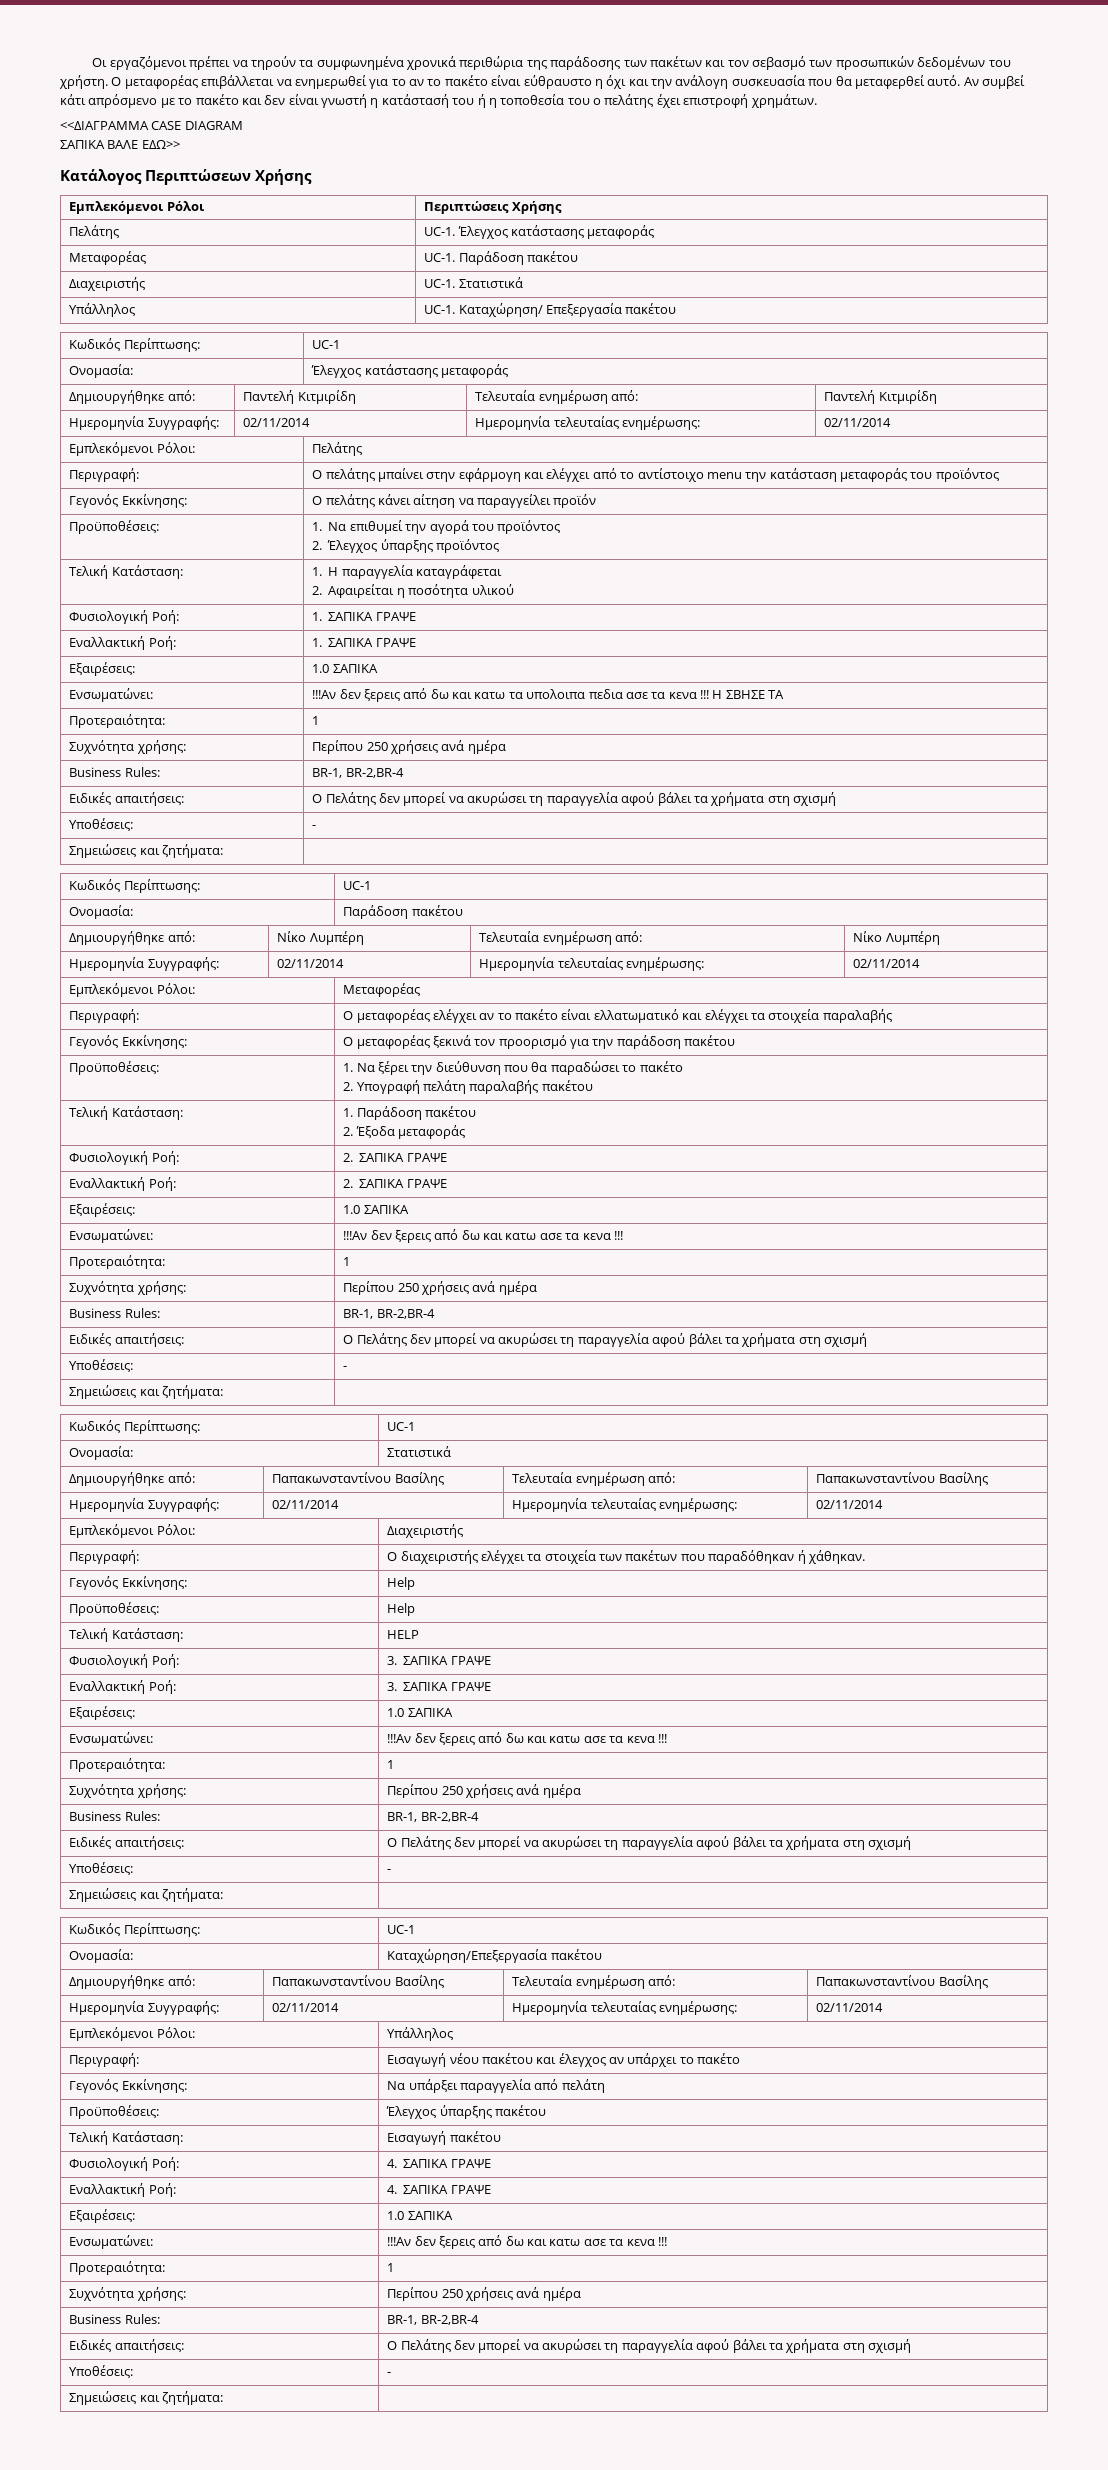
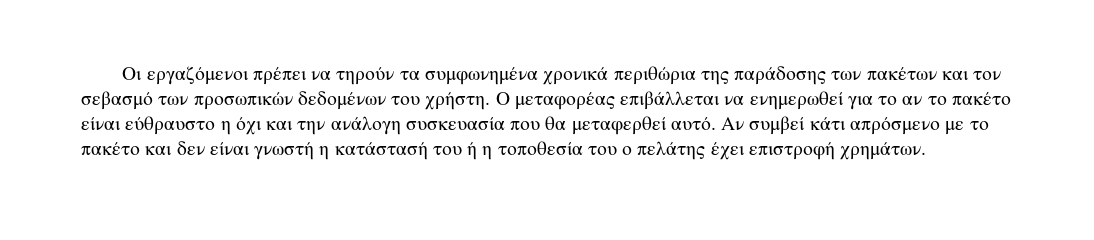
[60,121,243,130] [60,140,180,149] [60,169,313,185] [69,201,205,214] [424,201,562,214] [69,225,120,239] [424,225,655,239] [69,251,147,265] [424,251,578,265] [69,277,146,291] [424,277,523,288] [69,303,136,317] [424,303,677,317] [69,338,200,352] [312,340,341,349] [69,364,134,378] [311,364,508,378] [69,390,195,404] [243,390,356,404] [475,390,638,404] [824,390,937,404] [69,416,219,430] [243,418,311,427] [475,416,700,430] [824,418,892,427] [69,442,195,456] [312,442,363,456] [69,468,140,482] [312,468,999,482] [69,494,187,508] [312,494,597,508] [69,520,160,534] [312,520,561,534] [312,539,500,553] [69,565,183,579] [312,565,503,579] [312,584,514,598] [69,610,179,624] [312,612,416,621] [69,636,176,650] [312,638,416,647] [69,662,136,676] [312,664,378,673] [69,688,154,702] [312,688,785,702] [69,714,166,728] [312,716,320,725] [69,740,186,754] [312,740,506,754] [69,767,160,777] [312,768,404,778] [69,792,184,806] [312,792,837,806] [69,818,134,831] [312,825,317,829] [69,844,223,858] [69,879,200,893] [343,881,372,890] [69,905,134,919] [343,905,463,919] [69,931,195,945] [277,931,364,945] [479,931,642,945] [853,931,940,945] [69,957,219,971] [277,959,345,968] [479,957,704,971] [853,959,921,968] [69,983,195,997] [343,983,421,997] [69,1009,140,1023] [343,1009,892,1023] [69,1035,187,1049] [343,1035,736,1049] [69,1061,160,1075] [343,1061,683,1075] [343,1080,593,1094] [69,1106,183,1120] [343,1106,476,1120] [343,1125,465,1139] [69,1151,179,1165] [343,1153,447,1162] [69,1177,176,1191] [343,1179,447,1188] [69,1203,136,1217] [343,1205,409,1214] [69,1229,154,1243] [343,1229,623,1243] [69,1255,166,1269] [343,1257,351,1266] [69,1281,186,1295] [343,1281,537,1295] [69,1308,160,1318] [343,1309,435,1319] [69,1333,184,1347] [343,1333,868,1347] [69,1359,134,1372] [343,1366,348,1370] [69,1385,223,1399] [69,1420,200,1434] [387,1422,416,1431] [69,1446,134,1460] [387,1446,452,1457] [69,1472,195,1486] [272,1472,444,1486] [512,1472,675,1486] [816,1472,988,1486] [69,1498,219,1512] [272,1500,340,1509] [512,1498,737,1512] [816,1500,884,1509] [69,1524,195,1538] [387,1524,464,1538] [69,1550,140,1564] [387,1550,865,1564] [69,1576,187,1590] [387,1577,416,1590] [69,1602,160,1616] [387,1603,416,1616] [69,1628,183,1642] [387,1630,420,1639] [69,1654,179,1668] [387,1656,491,1665] [69,1680,176,1694] [387,1682,491,1691] [69,1706,136,1720] [387,1708,453,1717] [69,1732,154,1746] [387,1732,667,1746] [69,1758,166,1772] [387,1760,395,1769] [69,1784,186,1798] [387,1784,581,1798] [69,1811,160,1821] [387,1812,479,1822] [69,1836,184,1850] [387,1836,912,1850] [69,1862,134,1875] [387,1869,392,1873] [69,1888,223,1902] [69,1923,200,1937] [387,1925,416,1934] [69,1949,134,1963] [387,1949,602,1963] [69,1975,195,1989] [272,1975,444,1989] [512,1975,675,1989] [816,1975,988,1989] [69,2001,219,2015] [272,2003,340,2012] [512,2001,737,2015] [816,2003,884,2012] [69,2027,195,2041] [387,2027,454,2041] [69,2053,140,2067] [387,2053,741,2067] [69,2079,187,2093] [387,2079,605,2093] [69,2105,160,2119] [386,2105,546,2119] [69,2131,183,2145] [387,2131,501,2145] [69,2157,179,2171] [387,2159,491,2168] [69,2183,176,2197] [387,2185,491,2194] [69,2209,136,2223] [387,2211,453,2220] [69,2235,154,2249] [387,2235,667,2249] [69,2261,166,2275] [387,2263,395,2272] [69,2287,186,2301] [387,2287,581,2301] [69,2314,160,2324] [387,2315,479,2325] [69,2339,184,2353] [387,2339,912,2353] [69,2365,134,2378] [387,2372,392,2376] [69,2391,223,2405] // <<ΔΙΑΓΡΑΜΜΑ CASE DIAGRAM // ΣΑΠΙΚΑ ΒΑΛΕ ΕΔΩ>> // Κατάλογος Περιπτώσεων Χρήσης // Εμπλεκόμενοι Ρόλοι | Περιπτώσεις Χρήσης // Πελάτης | UC-1. Έλεγχος κατάστασης μεταφοράς // Μεταφορέας | UC-1. Παράδοση πακέτου // Διαχειριστής | UC-1. Στατιστικά // Υπάλληλος | UC-1. Καταχώρηση/ Επεξεργασία πακέτου // Κωδικός Περίπτωσης: | UC-1 // Ονομασία: | Έλεγχος κατάστασης μεταφοράς // Δημιουργήθηκε από: | Παντελή Κιτμιρίδη | Τελευταία ενημέρωση από: | Παντελή Κιτμιρίδη // Ημερομηνία Συγγραφής: | 02/11/2014 | Ημερομηνία τελευταίας ενημέρωσης: | 02/11/2014 // Εμπλεκόμενοι Ρόλοι: | Πελάτης // Περιγραφή: | Ο πελάτης μπαίνει στην εφάρμογη και ελέγχει από το αντίστοιχο menu την κατάσταση μεταφοράς του προϊόντος // Γεγονός Εκκίνησης: | Ο πελάτης κάνει αίτηση να παραγγείλει προϊόν // Προϋποθέσεις: | 1. Να επιθυμεί την αγορά του προϊόντος // 2. Έλεγχος ύπαρξης προϊόντος // Τελική Κατάσταση: | 1. Η παραγγελία καταγράφεται // 2. Αφαιρείται η ποσότητα υλικού // Φυσιολογική Ροή: | 1. ΣΑΠΙΚΑ ΓΡΑΨΕ // Εναλλακτική Ροή: | 1. ΣΑΠΙΚΑ ΓΡΑΨΕ // Εξαιρέσεις: | 1.0 ΣΑΠΙΚΑ // Ενσωματώνει: | !!!Αν δεν ξερεις από δω και κατω τα υπολοιπα πεδια ασε τα κενα !!! Η ΣΒΗΣΕ ΤΑ // Προτεραιότητα: | 1 // Συχνότητα χρήσης: | Περίπου 250 χρήσεις ανά ημέρα // Business Rules: | BR-1, BR-2,BR-4 // Ειδικές απαιτήσεις: | Ο Πελάτης δεν μπορεί να ακυρώσει τη παραγγελία αφού βάλει τα χρήματα στη σχισμή // Υποθέσεις: | - // Σημειώσεις και ζητήματα: | // Κωδικός Περίπτωσης: | UC-1 // Ονομασία: | Παράδοση πακέτου // Δημιουργήθηκε από: | Νίκο Λυμπέρη | Τελευταία ενημέρωση από: | Νίκο Λυμπέρη // Ημερομηνία Συγγραφής: | 02/11/2014 | Ημερομηνία τελευταίας ενημέρωσης: | 02/11/2014 // Εμπλεκόμενοι Ρόλοι: | Μεταφορέας // Περιγραφή: | Ο μεταφορέας ελέγχει αν το πακέτο είναι ελλατωματικό και ελέγχει τα στοιχεία παραλαβής // Γεγονός Εκκίνησης: | Ο μεταφορέας ξεκινά τον προορισμό για την παράδοση πακέτου // Προϋποθέσεις: | 1. Να ξέρει την διεύθυνση που θα παραδώσει το πακέτο // 2. Υπογραφή πελάτη παραλαβής πακέτου // Τελική Κατάσταση: | 1. Παράδοση πακέτου // 2. Έξοδα μεταφοράς // Φυσιολογική Ροή: | 2. ΣΑΠΙΚΑ ΓΡΑΨΕ // Εναλλακτική Ροή: | 2. ΣΑΠΙΚΑ ΓΡΑΨΕ // Εξαιρέσεις: | 1.0 ΣΑΠΙΚΑ // Ενσωματώνει: | !!!Αν δεν ξερεις από δω και κατω ασε τα κενα !!! // Προτεραιότητα: | 1 // Συχνότητα χρήσης: | Περίπου 250 χρήσεις ανά ημέρα // Business Rules: | BR-1, BR-2,BR-4 // Ειδικές απαιτήσεις: | Ο Πελάτης δεν μπορεί να ακυρώσει τη παραγγελία αφού βάλει τα χρήματα στη σχισμή // Υποθέσεις: | - // Σημειώσεις και ζητήματα: | // Κωδικός Περίπτωσης: | UC-1 // Ονομασία: | Στατιστικά // Δημιουργήθηκε από: | Παπακωνσταντίνου Βασίλης | Τελευταία ενημέρωση από: | Παπακωνσταντίνου Βασίλης // Ημερομηνία Συγγραφής: | 02/11/2014 | Ημερομηνία τελευταίας ενημέρωσης: | 02/11/2014 // Εμπλεκόμενοι Ρόλοι: | Διαχειριστής // Περιγραφή: | Ο διαχειριστής ελέγχει τα στοιχεία των πακέτων που παραδόθηκαν ή χάθηκαν. // Γεγονός Εκκίνησης: | Help // Προϋποθέσεις: | Help // Τελική Κατάσταση: | HELP // Φυσιολογική Ροή: | 3. ΣΑΠΙΚΑ ΓΡΑΨΕ // Εναλλακτική Ροή: | 3. ΣΑΠΙΚΑ ΓΡΑΨΕ // Εξαιρέσεις: | 1.0 ΣΑΠΙΚΑ // Ενσωματώνει: | !!!Αν δεν ξερεις από δω και κατω ασε τα κενα !!! // Προτεραιότητα: | 1 // Συχνότητα χρήσης: | Περίπου 250 χρήσεις ανά ημέρα // Business Rules: | BR-1, BR-2,BR-4 // Ειδικές απαιτήσεις: | Ο Πελάτης δεν μπορεί να ακυρώσει τη παραγγελία αφού βάλει τα χρήματα στη σχισμή // Υποθέσεις: | - // Σημειώσεις και ζητήματα: | // Κωδικός Περίπτωσης: | UC-1 // Ονομασία: | Καταχώρηση/Επεξεργασία πακέτου // Δημιουργήθηκε από: | Παπακωνσταντίνου Βασίλης | Τελευταία ενημέρωση από: | Παπακωνσταντίνου Βασίλης // Ημερομηνία Συγγραφής: | 02/11/2014 | Ημερομηνία τελευταίας ενημέρωσης: | 02/11/2014 // Εμπλεκόμενοι Ρόλοι: | Υπάλληλος // Περιγραφή: | Εισαγωγή νέου πακέτου και έλεγχος αν υπάρχει το πακέτο // Γεγονός Εκκίνησης: | Να υπάρξει παραγγελία από πελάτη // Προϋποθέσεις: | Έλεγχος ύπαρξης πακέτου // Τελική Κατάσταση: | Εισαγωγή πακέτου // Φυσιολογική Ροή: | 4. ΣΑΠΙΚΑ ΓΡΑΨΕ // Εναλλακτική Ροή: | 4. ΣΑΠΙΚΑ ΓΡΑΨΕ // Εξαιρέσεις: | 1.0 ΣΑΠΙΚΑ // Ενσωματώνει: | !!!Αν δεν ξερεις από δω και κατω ασε τα κενα !!! // Προτεραιότητα: | 1 // Συχνότητα χρήσης: | Περίπου 250 χρήσεις ανά ημέρα // Business Rules: | BR-1, BR-2,BR-4 // Ειδικές απαιτήσεις: | Ο Πελάτης δεν μπορεί να ακυρώσει τη παραγγελία αφού βάλει τα χρήματα στη σχισμή // Υποθέσεις: | - // Σημειώσεις και ζητήματα: | -> (927, 151) none

